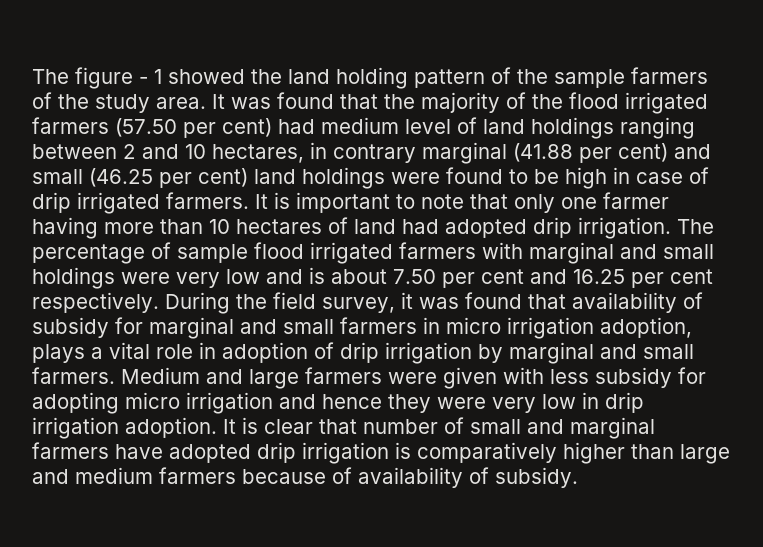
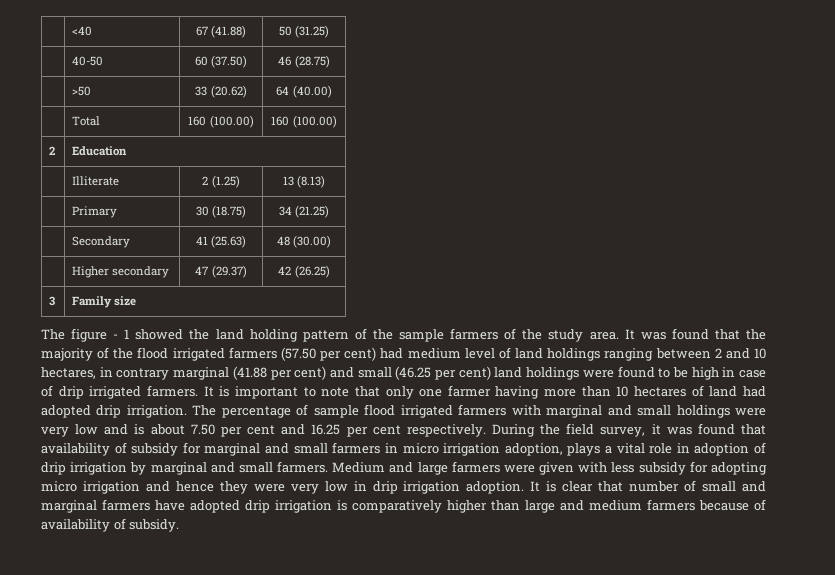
(32, 76) none -> [72,26,93,36] [195,25,247,38] [278,25,330,38] [72,56,104,66] [194,55,248,68] [278,55,330,68] [72,86,92,96] [195,85,247,98] [276,85,332,98] [72,116,101,126] [188,115,254,128] [271,115,337,128] [49,146,56,155] [72,146,128,156] [72,176,120,186] [202,175,240,188] [282,175,326,188] [72,206,118,218] [195,205,247,218] [278,205,330,218] [72,236,131,248] [195,235,247,248] [276,235,332,248] [72,266,170,278] [195,265,247,278] [278,265,330,278] [49,296,56,306] [72,296,137,308] | <40 | 67 (41.88) | 50 (31.25) // | 40-50 | 60 (37.50) | 46 (28.75) // | >50 | 33 (20.62) | 64 (40.00) // | Total | 160 (100.00) | 160 (100.00) // 2 | Education // | Illiterate | 2 (1.25) | 13 (8.13) // | Primary | 30 (18.75) | 34 (21.25) // | Secondary | 41 (25.63) | 48 (30.00) // | Higher secondary | 47 (29.37) | 42 (26.25) // 3 | Family size //

